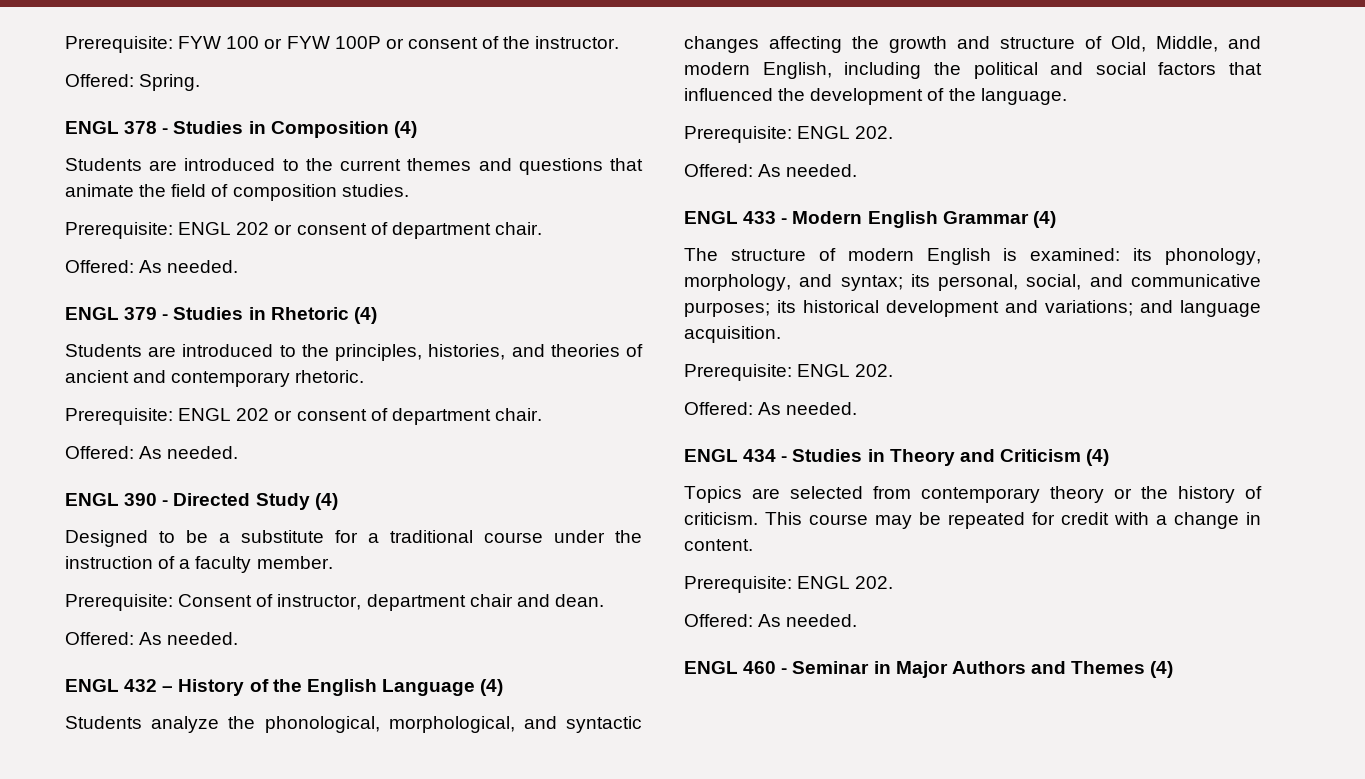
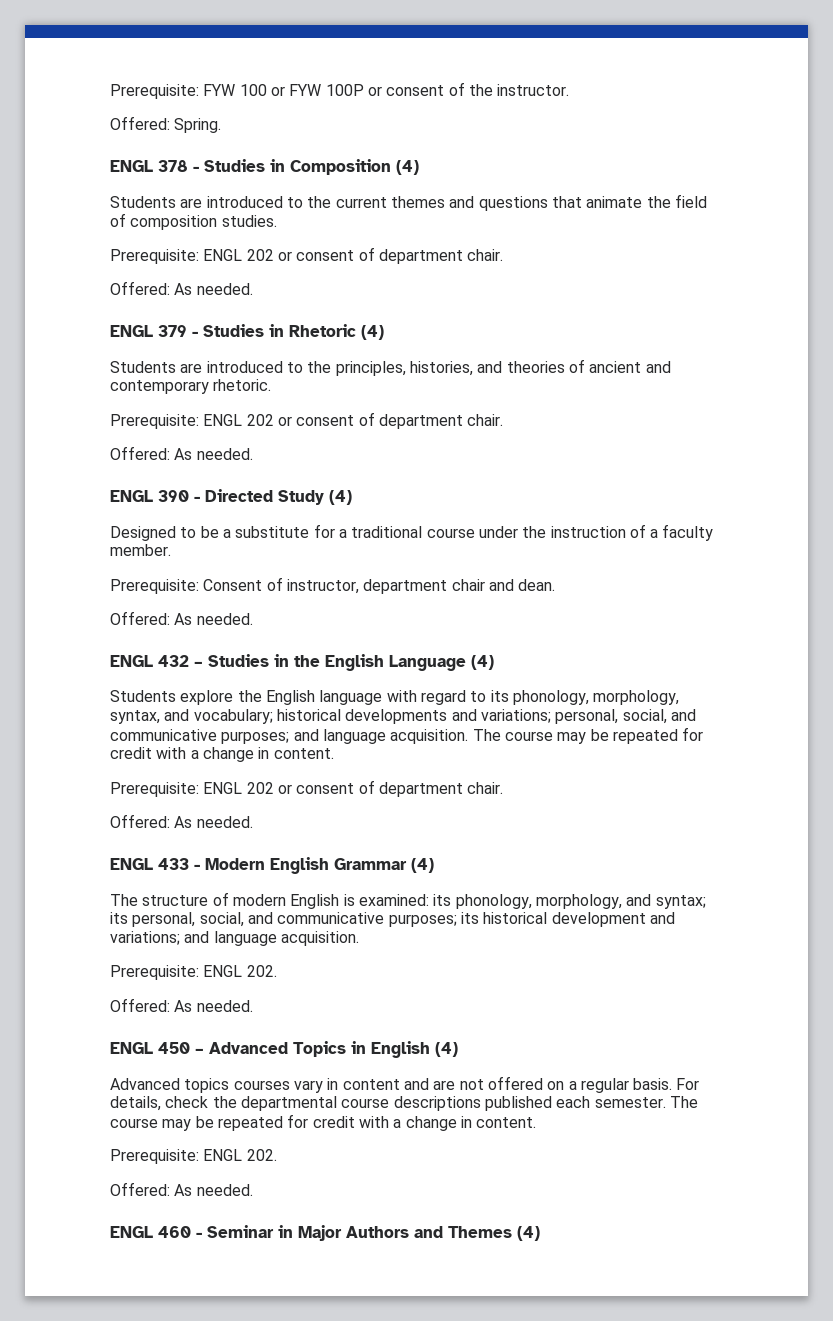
[178,679,269,696] History of -> [208,654,289,667] Studies in
[151,716,643,733] [684,36,1261,53] [684,62,1262,79] [684,88,1067,105] [684,126,894,143] analyze the phonological, morphological, and syntactic changes affecting the growth and structure of Old, Middle, and modern English, including the political and social factors that influenced the development of the language. // Prerequisite: ENGL 202. -> [180,690,680,705] [110,709,696,724] [110,727,704,744] [110,747,334,762] [110,780,504,797] explore the English language with regard to its phonology, morphology, syntax, and vocabulary; historical developments and variations; personal, social, and communicative purposes; and language acquisition. The course may be repeated for credit with a change in content. // Prerequisite: ENGL 202 or consent of department chair.
[743,449,1110,466] [684,486,1262,503] [684,512,802,525] 434 - Studies in Theory and Criticism (4) // Topics are selected from contemporary theory or the history of criticism. This -> [158,1041,458,1058] [110,1076,700,1093] [110,1096,698,1111] 450 – Advanced Topics in English (4) // Advanced topics courses vary in content and are not offered on a regular basis. For details, check the departmental course descriptions published each semester. The

